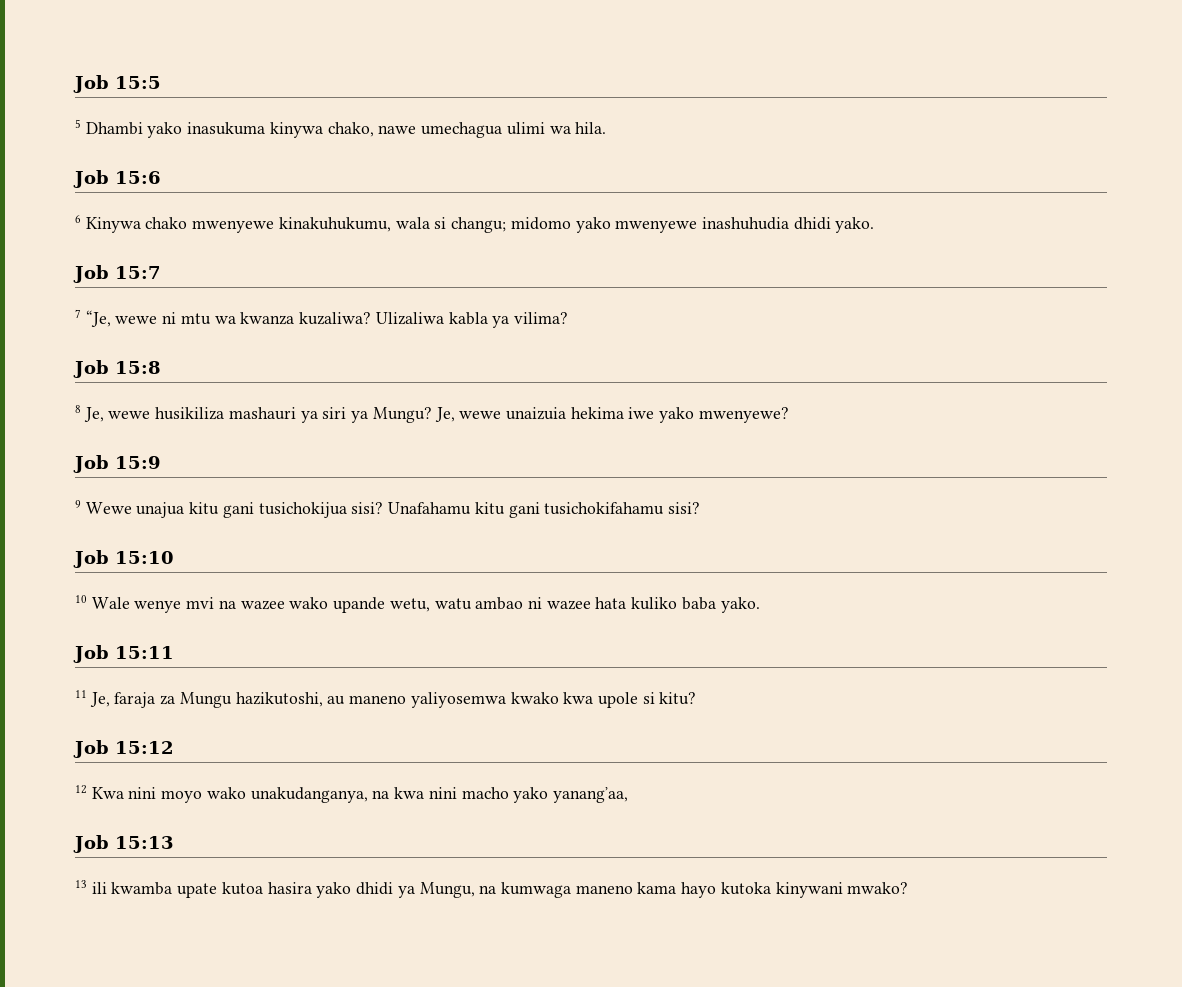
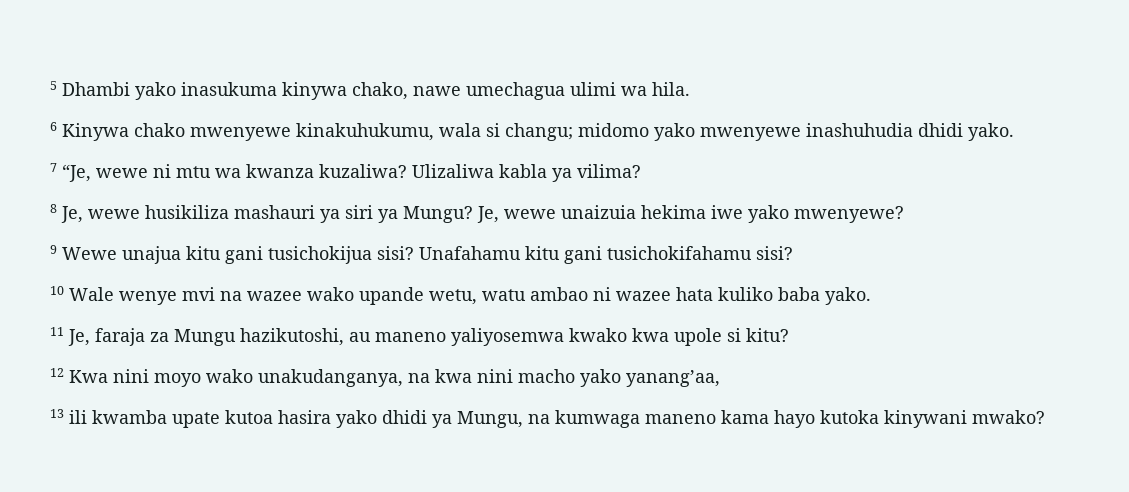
[73,75,161,93] Job 15:5 // -> (50, 85) none
[73,170,161,188] // Job 15:6 -> (690, 89) none
[73,265,161,283] // Job 15:7 -> (1014, 132) none
[73,360,161,378] // Job 15:8 -> (641, 171) none
[73,455,161,473] // Job 15:9 -> (904, 214) none
[73,550,174,568] // Job 15:10 -> (793, 253) none
[73,645,174,663] // Job 15:11 -> (871, 296) none
[73,740,174,758] // Job 15:12 -> (789, 335) none
[73,835,174,853] // Job 15:13 -> (720, 378) none

